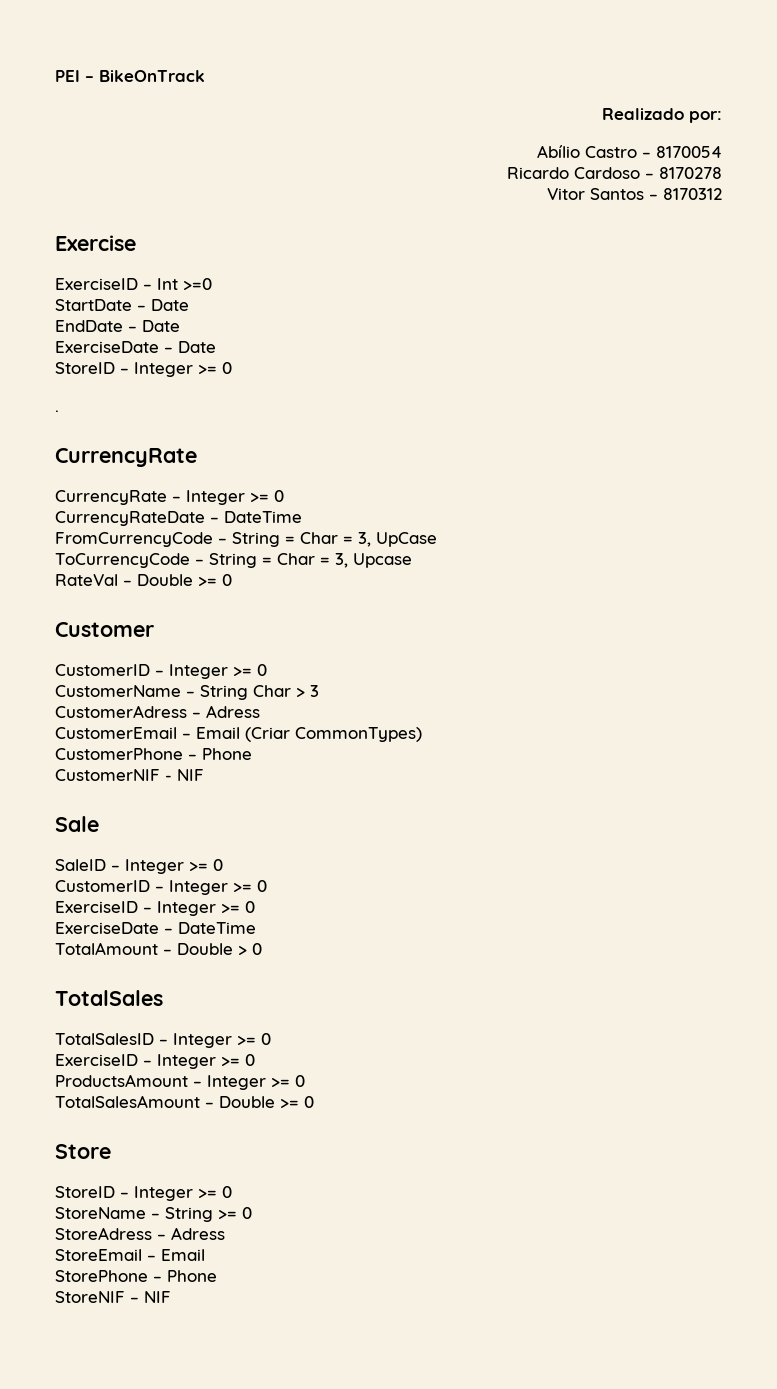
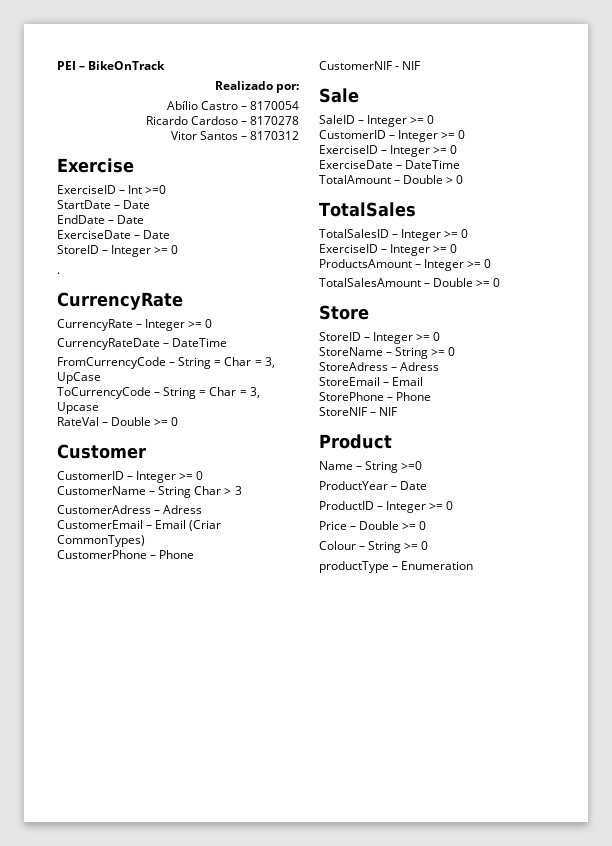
(171, 1297) none -> [319,434,392,449] [319,461,423,473] [319,481,428,490] [319,501,454,513] [319,521,427,530] [319,541,429,553] [319,561,474,573] // Product // Name – String >=0 // ProductYear – Date // ProductID – Integer >= 0 // Price – Double >= 0 // Colour – String >= 0 // productType – Enumeration

